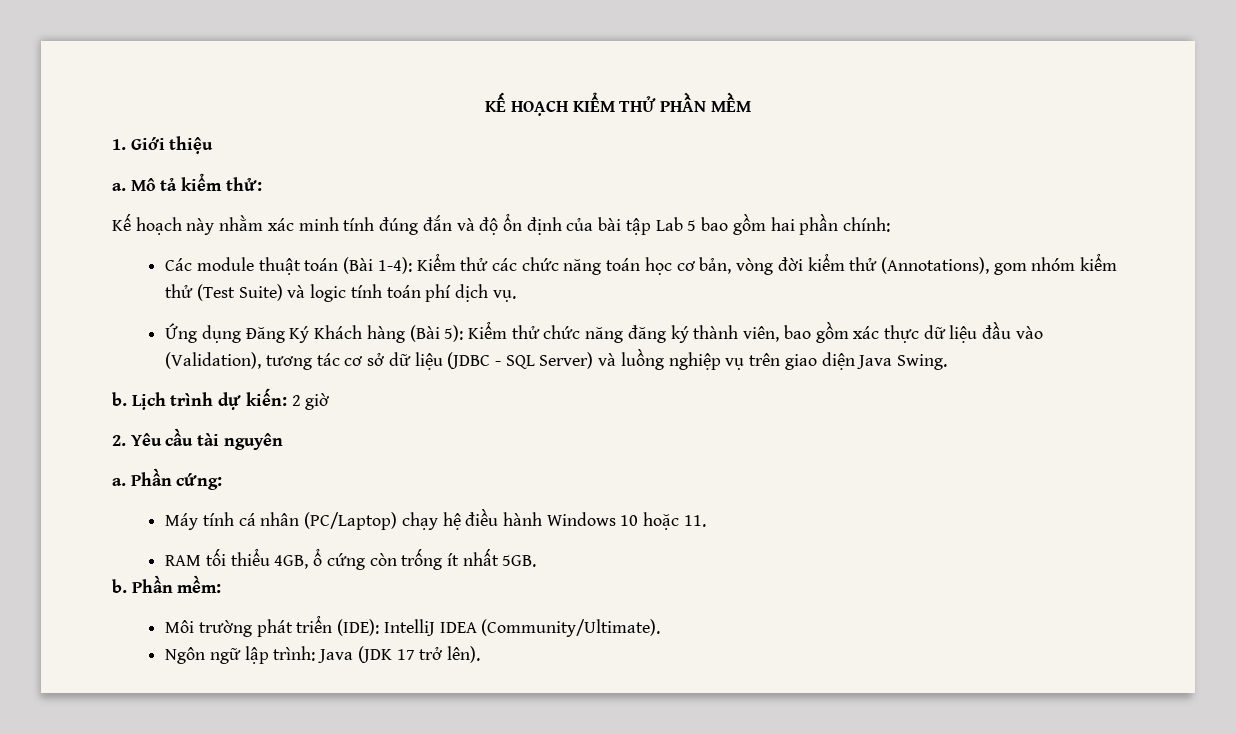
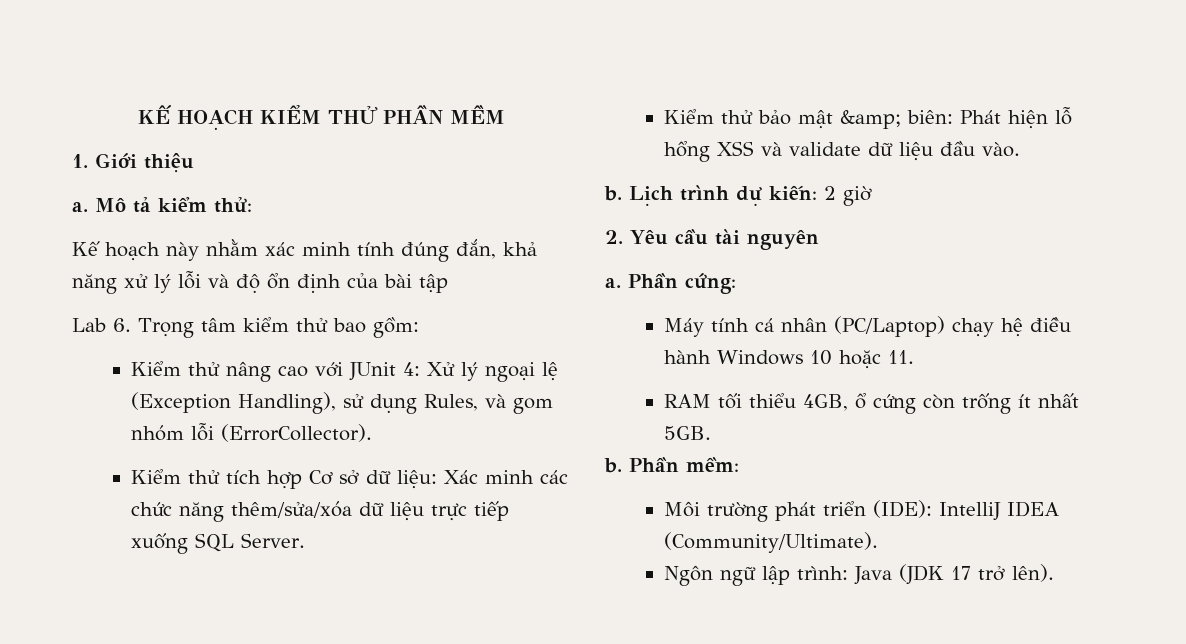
[422,215,452,231] đắn -> [456,239,537,259] [72,271,201,294] đắn, khả năng xử lý lỗi
[655,213,890,235] [165,253,1118,275] [165,284,516,302] [165,321,1043,343] [165,348,948,370] Lab 5 bao gồm hai phần chính: // Các module thuật toán (Bài 1-4): Kiểm thử các chức năng toán học cơ bản, vòng đời kiểm thử (Annotations), gom nhóm kiểm thử (Test Suite) và logic tính toán phí dịch vụ. // Ứng dụng Đăng Ký Khách hàng (Bài 5): Kiểm thử chức năng đăng ký thành viên, bao gồm xác thực dữ liệu đầu vào (Validation), tương tác cơ sở dữ liệu (JDBC - SQL Server) và luồng nghiệp vụ trên giao diện Java Swing. -> [72,317,419,338] [130,361,558,382] [130,392,553,414] [130,423,372,442] [130,469,568,489] [130,501,509,522] [130,533,305,554] [663,107,1072,129] [663,141,1020,162] // Lab 6. Trọng tâm kiểm thử bao gồm: // Kiểm thử nâng cao với JUnit 4: Xử lý ngoại lệ (Exception Handling), sử dụng Rules, và gom nhóm lỗi (ErrorCollector). // Kiểm thử tích hợp Cơ sở dữ liệu: Xác minh các chức năng thêm/sửa/xóa dữ liệu trực tiếp xuống SQL Server. // Kiểm thử bảo mật &amp; biên: Phát hiện lỗ hổng XSS và validate dữ liệu đầu vào.

